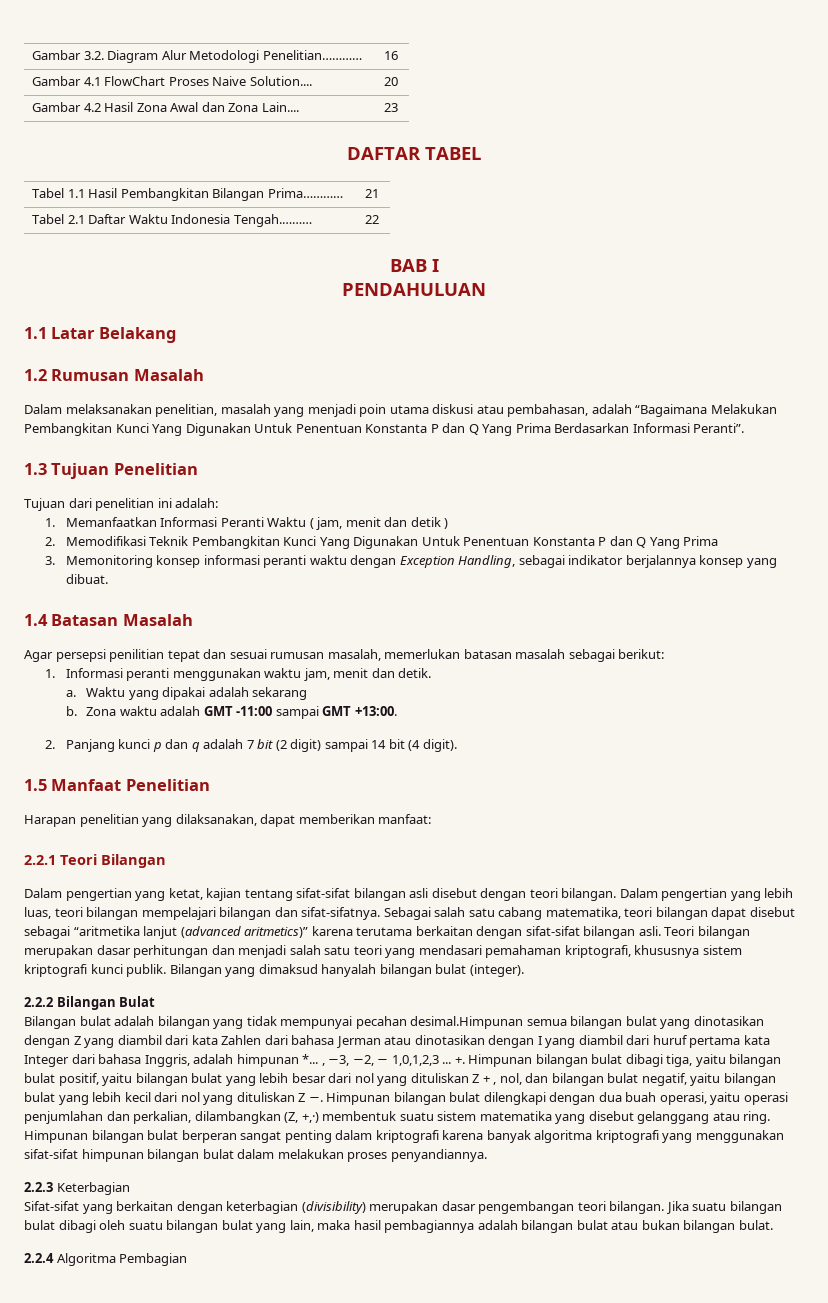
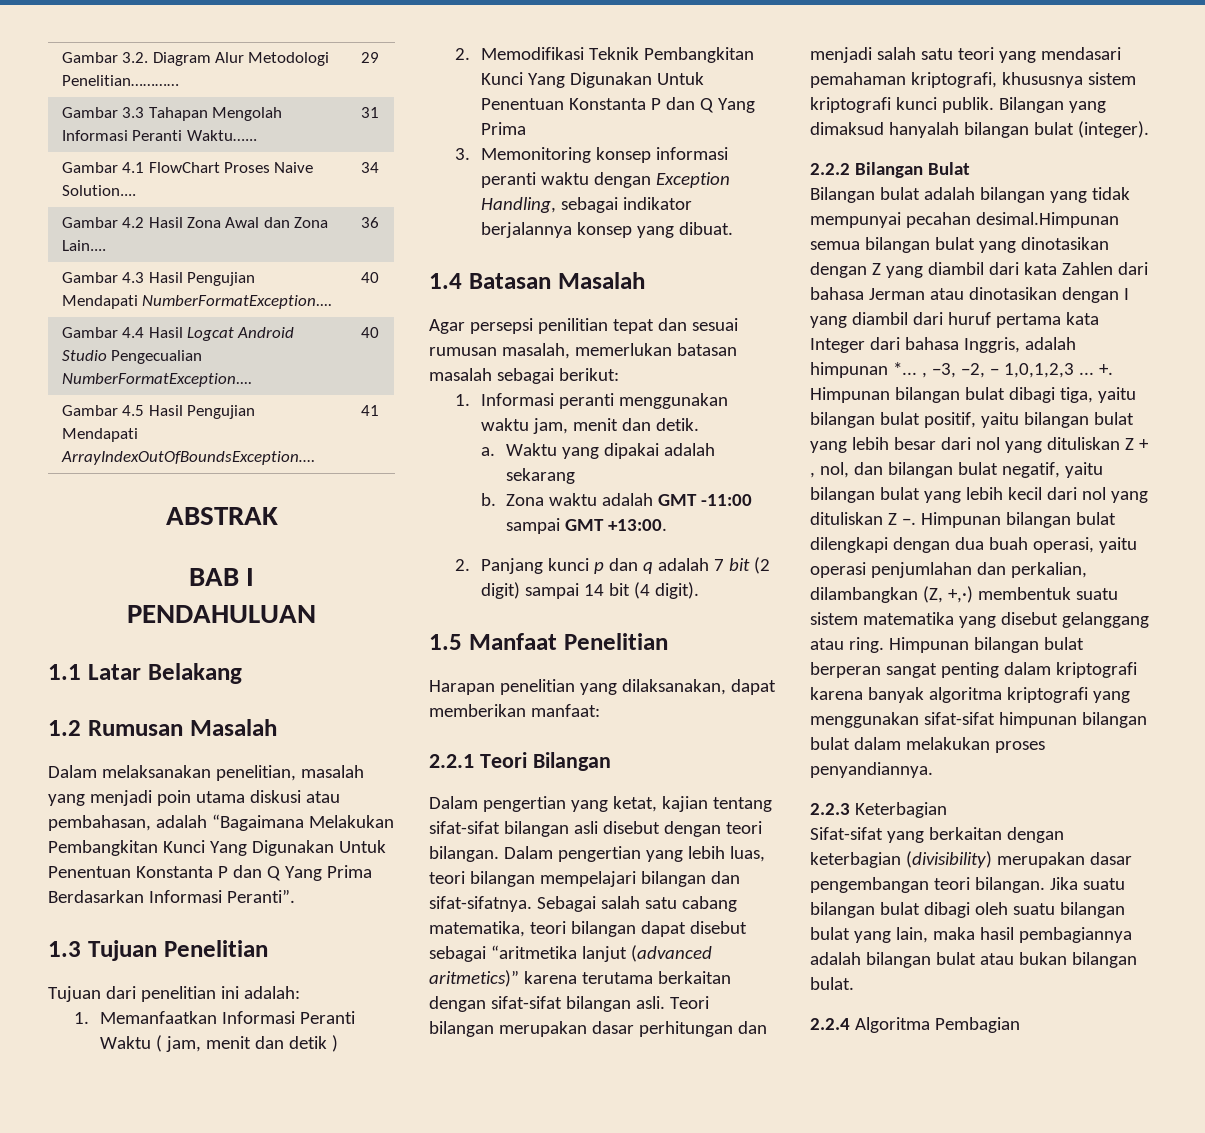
[384,51,399,60] 16 -> [360,52,379,63] [61,107,282,121] [61,130,257,141] [360,107,379,118] 29 // Gambar 3.3 Tahapan Mengolah Informasi Peranti Waktu…... | 31
[384,77,399,86] 20 -> [360,162,379,173] 34
[384,103,399,112] [347,147,481,160] [32,188,343,201] [365,189,380,198] [32,214,312,227] [365,215,380,224] 23 // DAFTAR TABEL // Tabel 1.1 Hasil Pembangkitan Bilangan Prima………… | 21 // Tabel 2.1 Daftar Waktu Indonesia Tengah.……… | 22 -> [360,217,379,228] [61,272,255,286] [61,295,333,309] [360,272,379,283] [61,327,295,341] [61,350,203,364] [61,373,252,387] [360,327,379,338] [61,405,255,419] [61,428,138,442] [60,451,315,465] [360,405,379,416] [165,507,278,525] 36 // Gambar 4.3 Hasil Pengujian Mendapati NumberFormatException.... | 40 // Gambar 4.4 Hasil Logcat Android Studio Pengecualian NumberFormatException.... | 40 // Gambar 4.5 Hasil Pengujian Mendapati ArrayIndexOutOfBoundsException…. | 41 // ABSTRAK

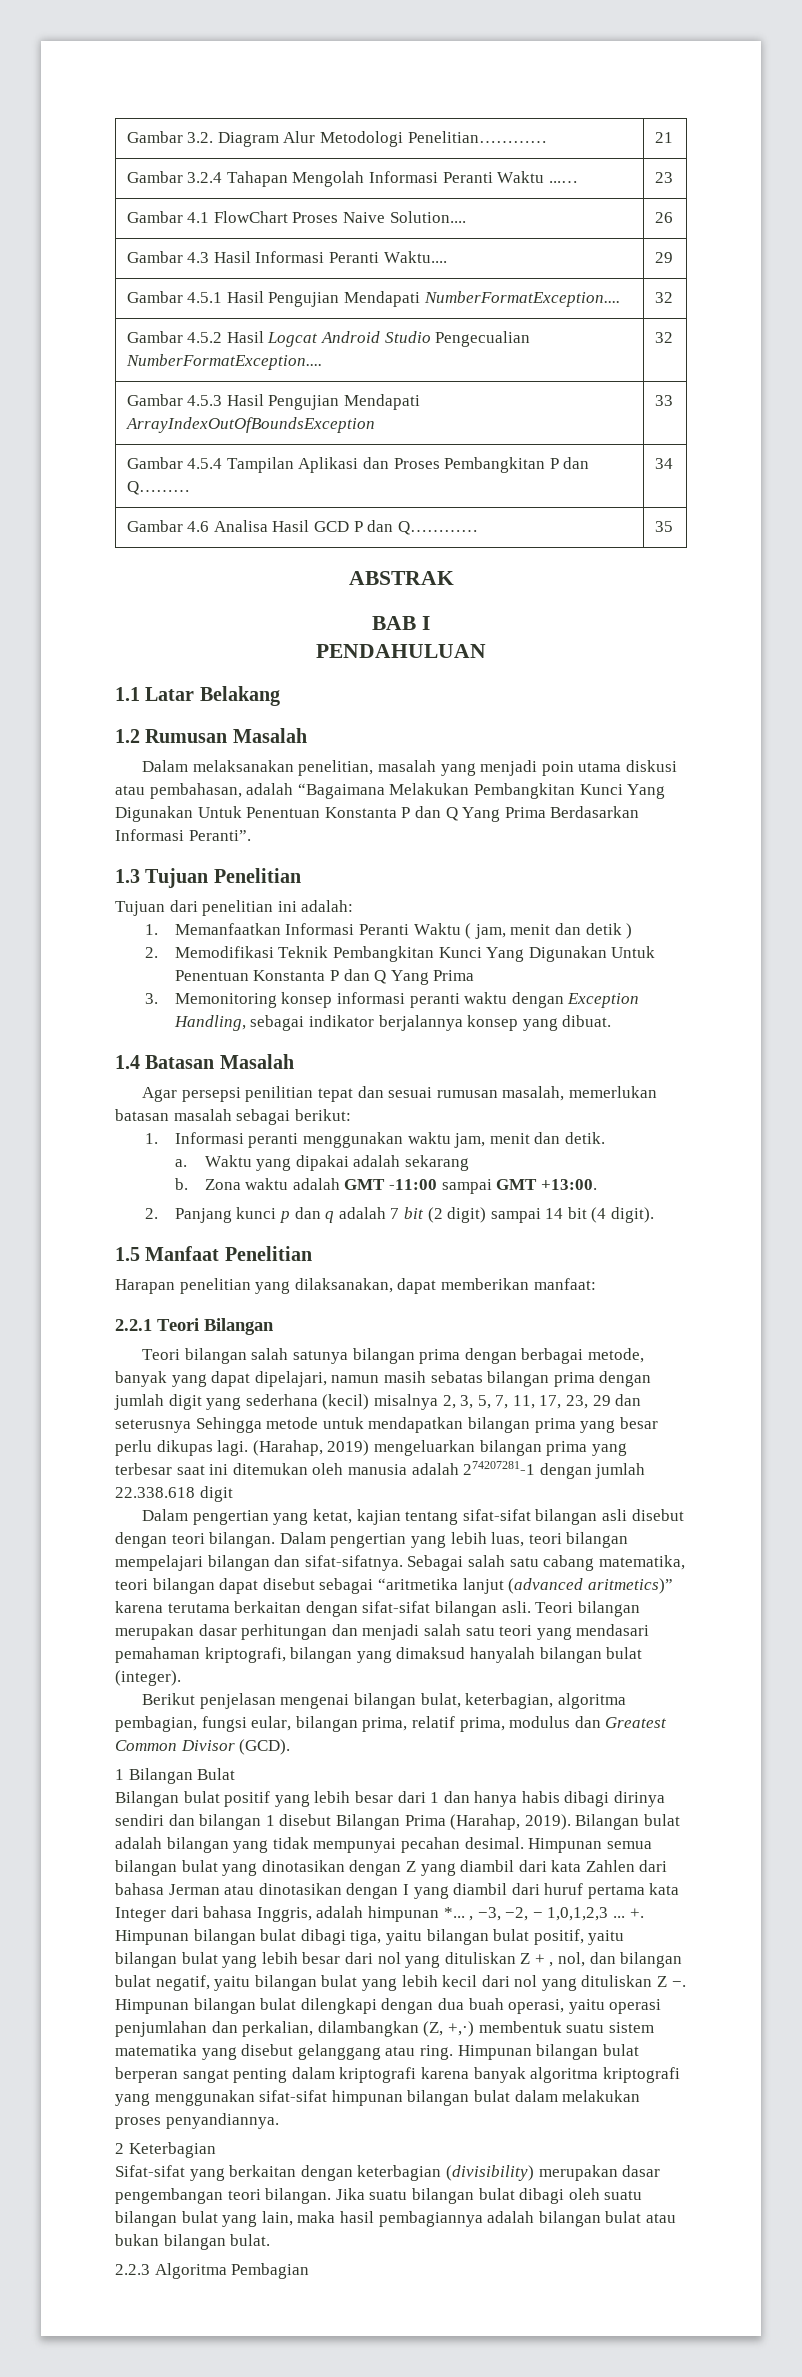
[360,52,379,63] [61,107,145,118] 29 // Gambar 3.3 -> [654,132,673,143] [126,171,223,183] 21 // Gambar 3.2.4
[186,130,257,141] [360,107,379,118] Waktu…... | 31 -> [497,171,578,183] [654,172,673,183] Waktu ...… | 23
[360,162,379,173] [61,217,329,228] [61,240,106,251] [360,217,379,228] [61,272,145,283] 34 // Gambar 4.2 Hasil Zona Awal dan Zona Lain.... | 36 // Gambar 4.3 -> [654,212,673,223] [126,251,447,263] [654,252,673,263] [126,291,223,303] 26 // Gambar 4.3 Hasil Informasi Peranti Waktu.... | 29 // Gambar 4.5.1
[360,272,379,283] [61,327,145,338] 40 // Gambar 4.4 -> [654,292,673,303] [126,331,223,343] 32 // Gambar 4.5.2
[360,327,379,338] [61,405,255,419] [61,428,138,442] [60,451,315,465] [360,405,379,416] 40 // Gambar 4.5 Hasil Pengujian Mendapati ArrayIndexOutOfBoundsException…. | 41 -> [654,332,673,343] [126,394,421,410] [125,417,375,433] [654,395,673,406] [126,457,590,473] [126,481,190,495] [654,458,673,469] [126,520,478,535] [654,521,673,532] 32 // Gambar 4.5.3 Hasil Pengujian Mendapati ArrayIndexOutOfBoundsException | 33 // Gambar 4.5.4 Tampilan Aplikasi dan Proses Pembangkitan P dan Q……… | 34 // Gambar 4.6 Analisa Hasil GCD P dan Q………… | 35
(611, 761) none -> [142,1348,644,1364] [115,1371,652,1387] [114,1394,642,1410] [115,1417,658,1433] [115,1440,627,1456] [115,1461,646,1479] [115,1486,233,1502] // Teori bilangan salah satunya bilangan prima dengan berbagai metode, banyak yang dapat dipelajari, namun masih sebatas bilangan prima dengan jumlah digit yang sederhana (kecil) misalnya 2, 3, 5, 7, 11, 17, 23, 29 dan seterusnya Sehingga metode untuk mendapatkan bilangan prima yang besar perlu dikupas lagi. (Harahap, 2019) mengeluarkan bilangan prima yang terbesar saat ini ditemukan oleh manusia adalah 274207281-1 dengan jumlah 22.338.618 digit
[1001,72,1136,88] [810,97,1064,113] khususnya sistem kriptografi kunci publik. Bilangan -> [290,1647,353,1663] bilangan
[810,162,970,178] 2.2.2 Bilangan Bulat // -> [142,1693,626,1709] [115,1716,668,1732] [115,1739,291,1755] [115,1768,236,1784] [115,1791,666,1807] [115,1814,571,1830] Berikut penjelasan mengenai bilangan bulat, keterbagian, algoritma pembagian, fungsi eular, bilangan prima, relatif prima, modulus dan Greatest Common Divisor (GCD). // 1 Bilangan Bulat // Bilangan bulat positif yang lebih besar dari 1 dan hanya habis dibagi dirinya sendiri dan bilangan 1 disebut Bilangan Prima (Harahap, 2019).
[975,212,1119,228] desimal.Himpunan -> [464,1837,603,1853] desimal. Himpunan
[810,803,850,815] 2.2.3 -> [115,2143,124,2154] 2
[810,1018,850,1030] 2.2.4 -> [115,2264,150,2275] 2.2.3

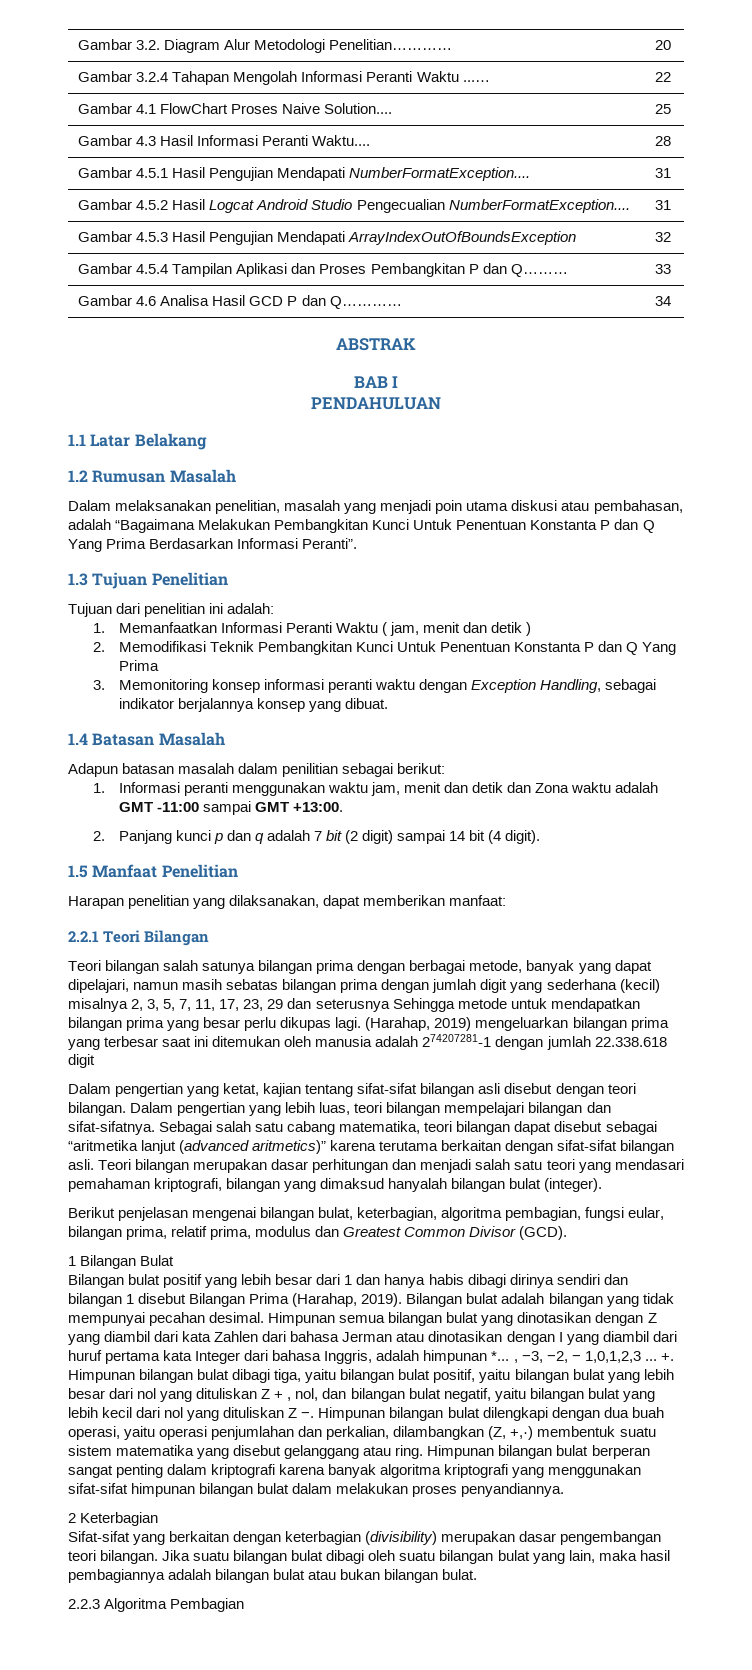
[654,132,673,143] 21 -> [655,40,672,50] 20
[654,172,673,183] 23 -> [655,72,672,82] 22
[654,212,673,223] 26 -> [655,104,672,114] 25
[654,252,673,263] 29 -> [655,136,672,146] 28
[654,292,673,303] 32 -> [655,168,672,178] 31
[654,332,673,343] 32 -> [655,200,672,210] 31
[654,395,673,406] 33 -> [655,232,672,242] 32
[654,458,673,469] 34 -> [655,264,672,274] 33
[654,521,673,532] 35 -> [655,296,672,306] 34
[627,784,666,799] [115,806,193,822] Yang Digunakan -> (410, 524) none
[486,946,607,962] Yang Digunakan -> (393, 646) none
[142,1086,657,1102] [115,1109,232,1121] Agar persepsi penilitian tepat dan sesuai rumusan masalah, memerlukan batasan masalah -> [68,763,339,777] Adapun batasan masalah dalam penilitian
[564,1132,605,1144] [174,1155,470,1171] [174,1178,188,1190] detik. // a. Waktu yang dipakai adalah sekarang // b. -> [471,782,531,793] detik dan

